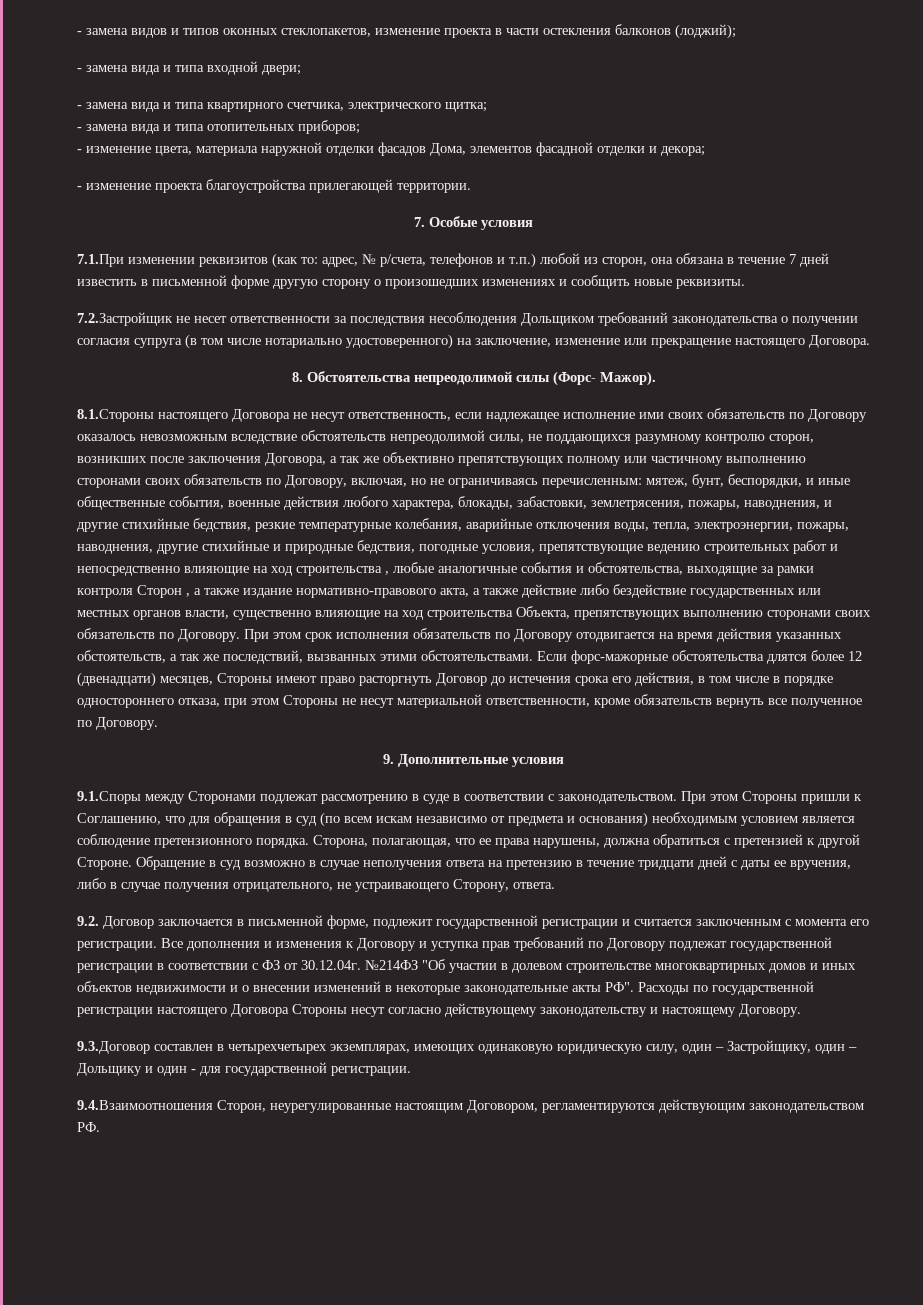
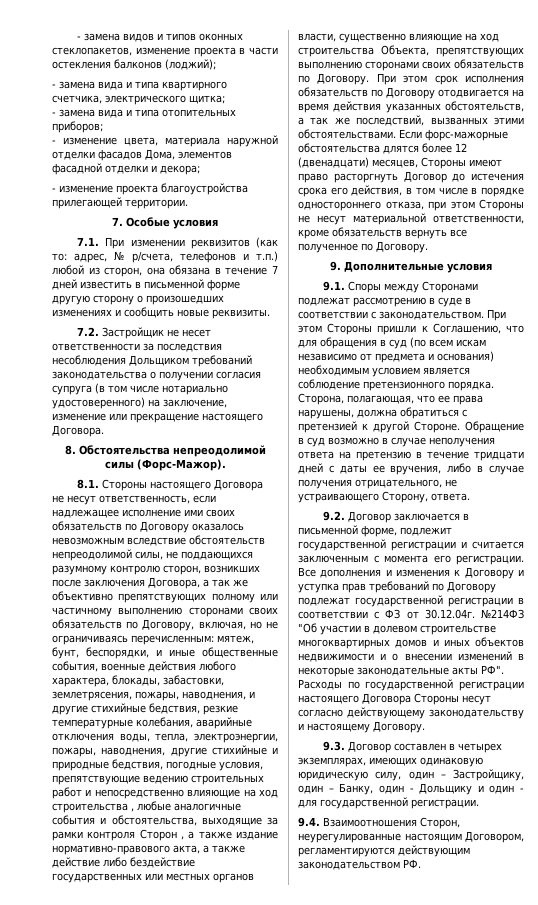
[77,61,301,75] // - замена вида и типа входной двери; -> (216, 64) none
[77,254,124,267] 7.1.При -> [77,237,125,249] 7.1. При
[77,312,173,326] 7.2.Застройщик -> [77,327,165,339] 7.2. Застройщик
[552,371,656,386] [77,409,154,422] (Форс- Мажор). // 8.1.Стороны -> [136,459,226,471] [77,479,148,491] (Форс-Мажор). // 8.1. Стороны
[77,791,141,804] 9.1.Споры -> [323,281,382,293] 9.1. Споры
[77,1041,150,1054] 9.3.Договор -> [323,741,392,753] 9.3. Договор
[228,1044,327,1054] четырехчетырех -> [458,743,503,753] четырех
(857, 1049) none -> [339,783,414,795] Банку, один -
[77,1100,213,1110] 9.4.Взаимоотношения -> [298,817,417,827] 9.4. Взаимоотношения

